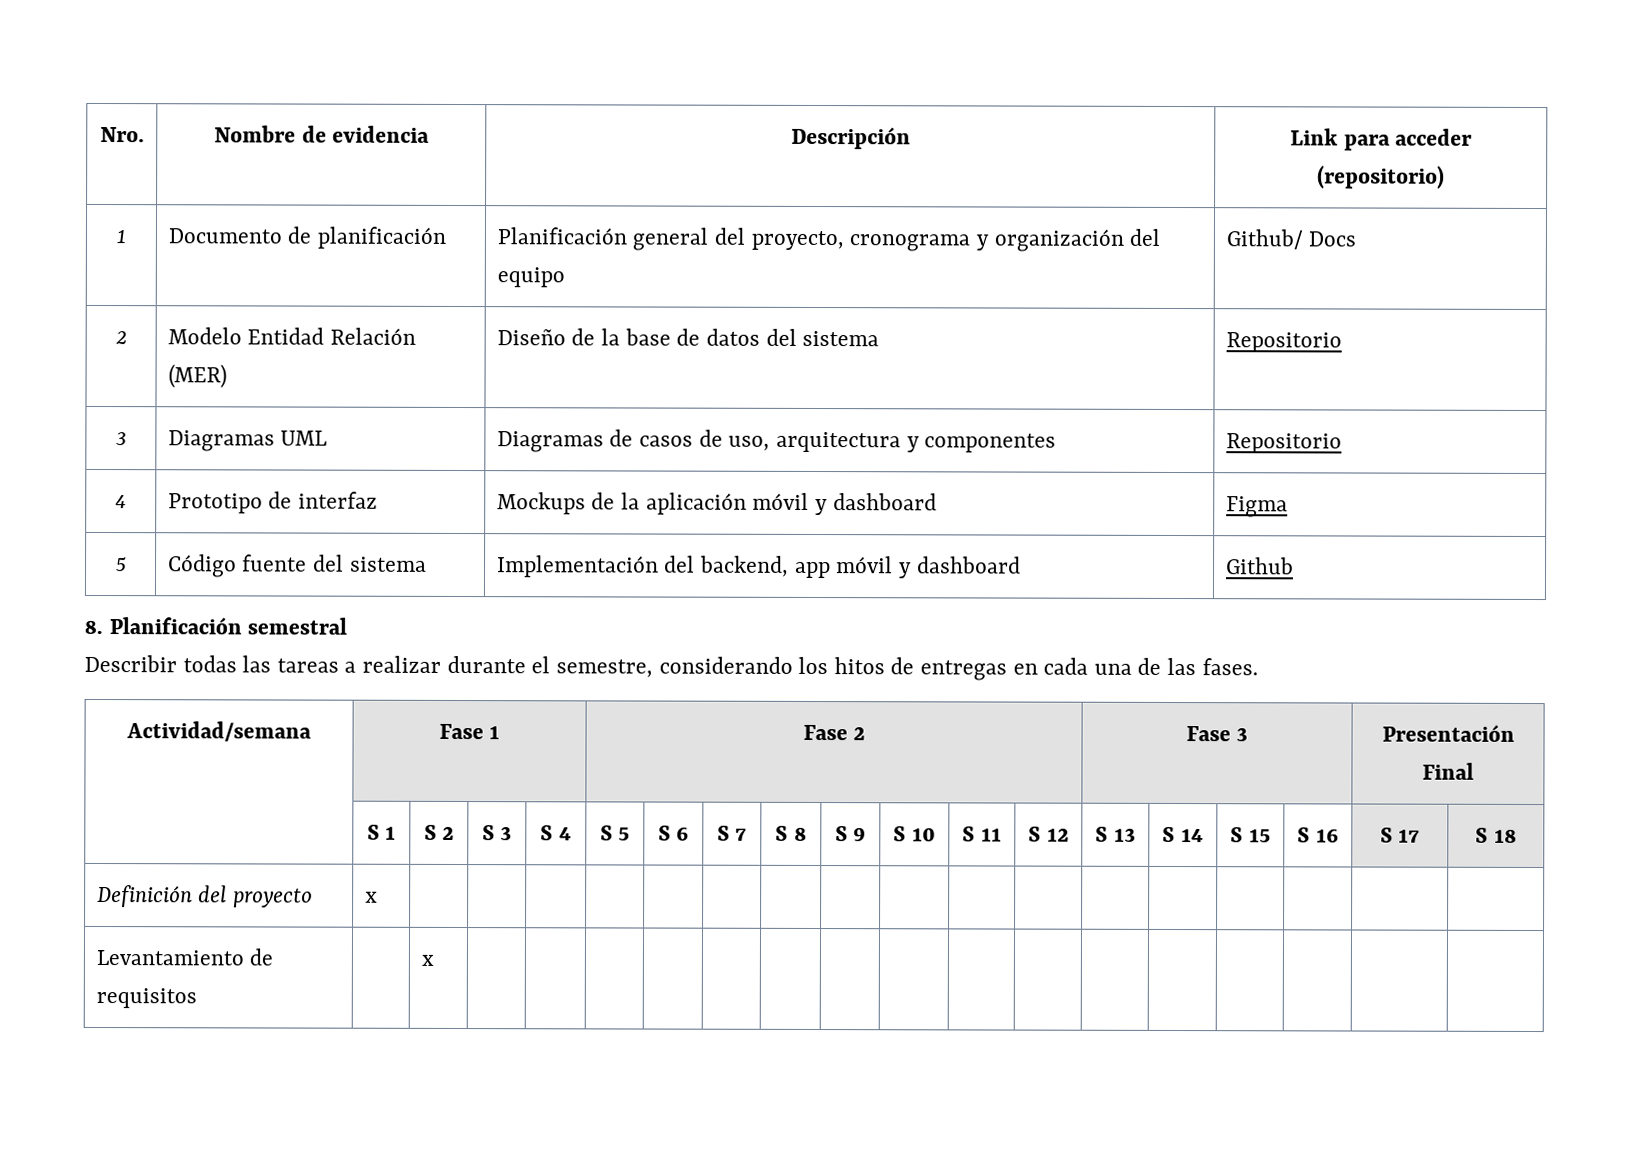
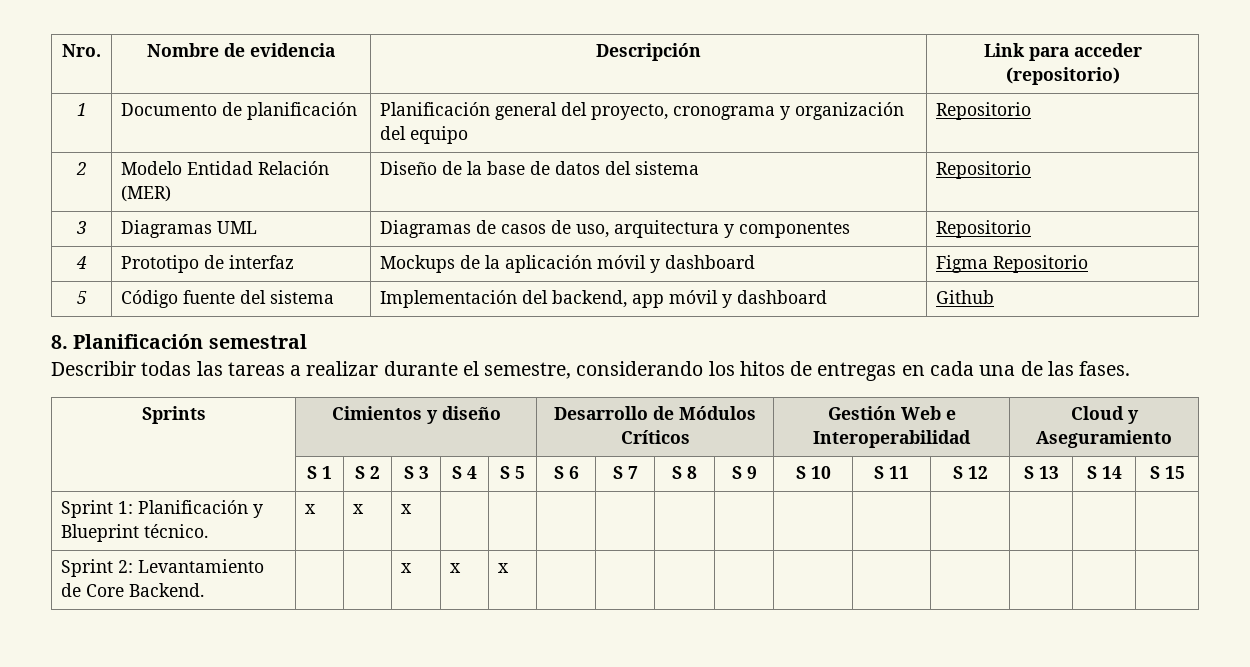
[1225,229,1357,250] Github/ Docs -> [936,102,1032,120] Repositorio
(1288, 507) none -> [993,255,1089,273] Repositorio
[126,721,312,742] [438,723,501,740] [802,724,866,741] [1185,726,1249,742] [1381,724,1515,742] [1422,762,1474,780] Actividad/semana | Fase 1 | Fase 2 | Fase 3 | Presentación Final -> [141,406,206,424] [331,406,501,424] [554,406,756,420] [620,430,690,444] [827,406,956,420] [813,430,971,448] [1070,406,1139,424] [1036,430,1172,448] Sprints | Cimientos y diseño | Desarrollo de Módulos Críticos | Gestión Web e Interoperabilidad | Cloud y Aseguramiento
[1297,827,1339,843] [1379,827,1421,843] [1475,827,1517,843] [96,884,314,908] [364,891,378,903] [95,948,274,966] [95,987,197,1009] [420,954,434,966] | S 16 | S 17 | S 18 // Definición del proyecto | x | | | | | | | | | | | | | | | | | // Levantamiento de requisitos | | x | | | | | | | | | | | | | | | | -> [61,500,264,518] [61,524,209,542] [305,504,317,514] [353,504,365,514] [401,504,413,514] [61,559,265,577] [61,583,205,597] [401,563,413,573] [450,563,462,573] [498,563,510,573] // Sprint 1: Planificación y Blueprint técnico. | x | x | x | | | | | | | | | | | | // Sprint 2: Levantamiento de Core Backend. | | | x | x | x | | | | | | | | | |

